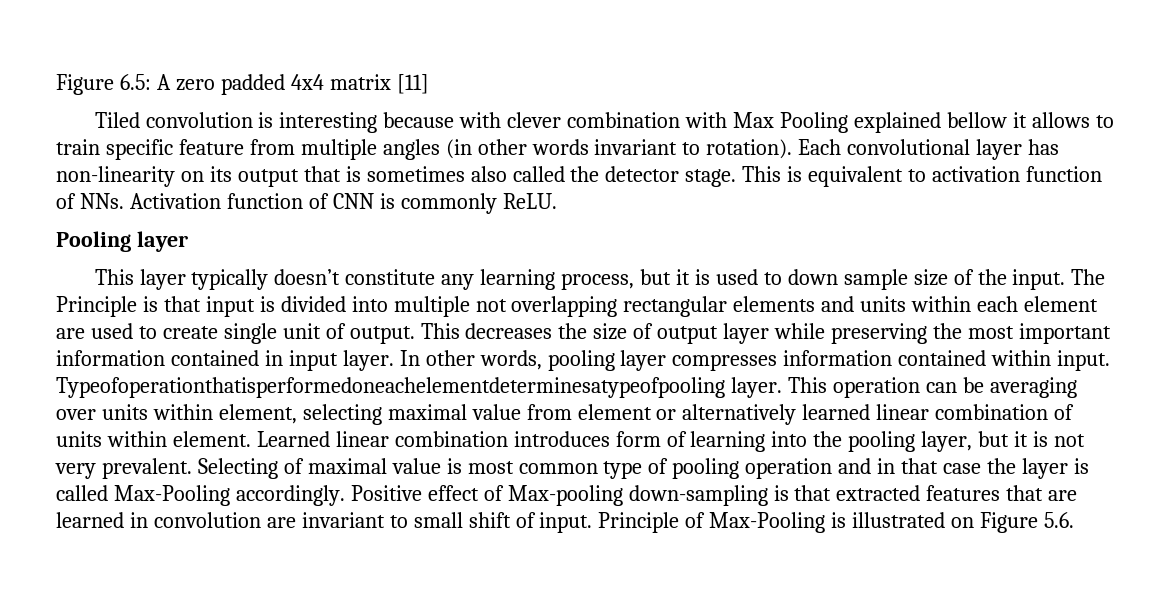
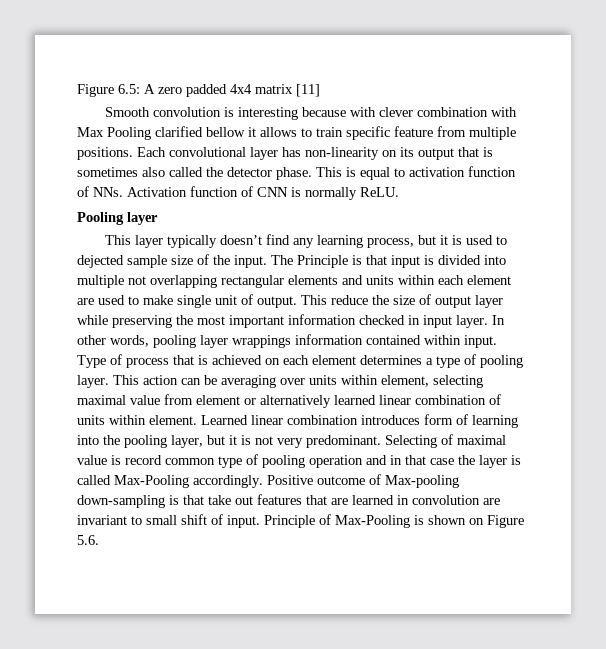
[94,112,140,128] Tiled -> [104,107,150,117] Smooth
[853,112,941,133] explained -> [155,126,203,137] clarified
[382,139,793,160] angles (in other words invariant to rotation). -> [77,147,133,160] positions.
[685,169,737,187] stage. -> [276,167,312,180] phase.
[808,166,904,187] equivalent -> [360,167,390,180] equal
[400,193,497,214] commonly -> [305,187,357,200] normally
[345,269,436,285] constitute -> [265,234,290,245] find
[787,269,838,285] down -> [77,255,124,268] dejected
[162,326,218,339] create -> [143,295,173,305] make
[465,323,553,339] decreases -> [331,295,368,305] reduce
[170,350,259,366] contained -> [359,315,405,325] checked
[672,354,778,371] compresses -> [232,335,291,348] wrappings
[56,377,725,398] Typeofoperationthatisperformedoneachelementdeterminesatypeofpooling -> [77,354,523,368] Type of process that is achieved on each element determines a type of pooling
[832,377,920,398] operation -> [143,375,178,385] action
[101,458,192,479] prevalent. -> [306,435,381,448] predominant.
[467,461,514,474] most -> [125,455,162,465] record
[427,485,479,501] effect -> [317,476,365,485] outcome
[836,485,921,501] extracted -> [208,495,253,505] take out
[852,512,946,528] illustrated -> [428,515,466,525] shown

